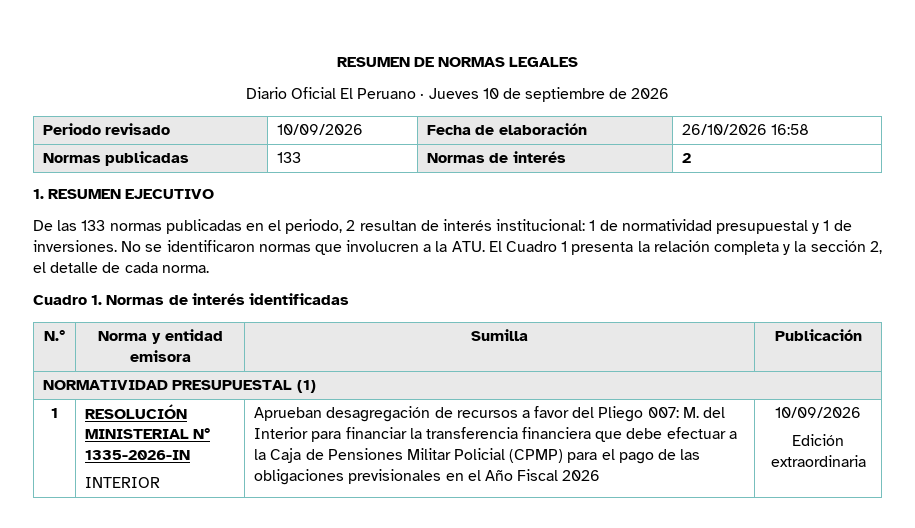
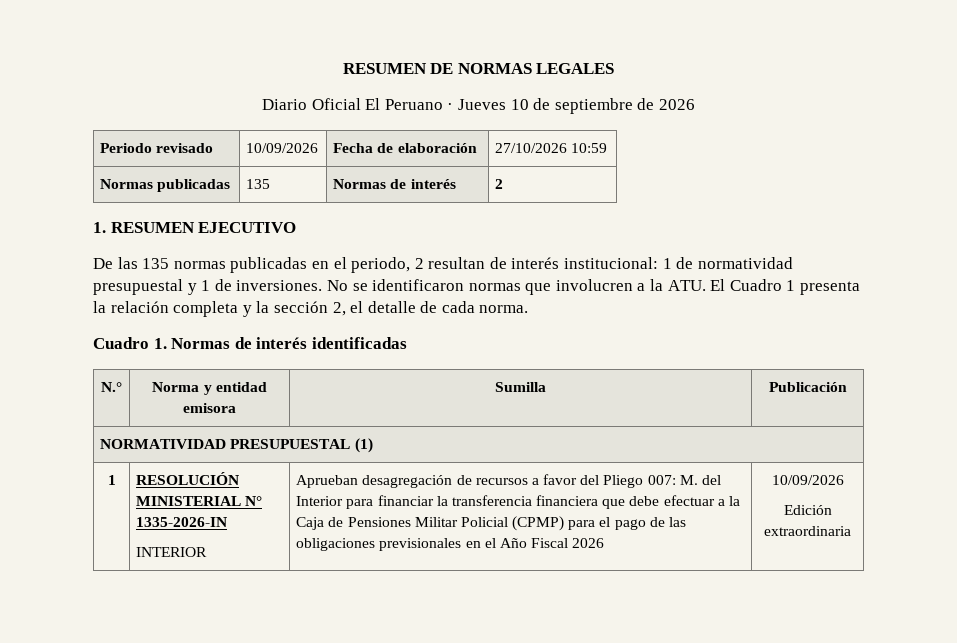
[682,124,810,135] 26/10/2026 16:58 -> [495,143,608,153] 27/10/2026 10:59
[277,152,302,163] 133 -> [246,179,271,189] 135
[81,220,106,231] 133 -> [142,258,170,269] 135

